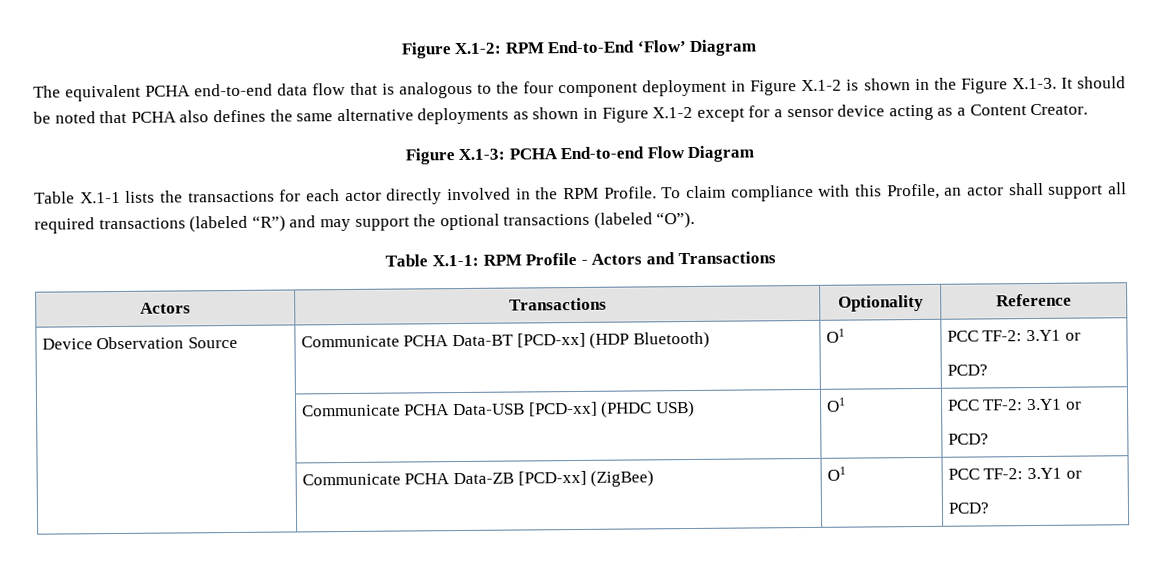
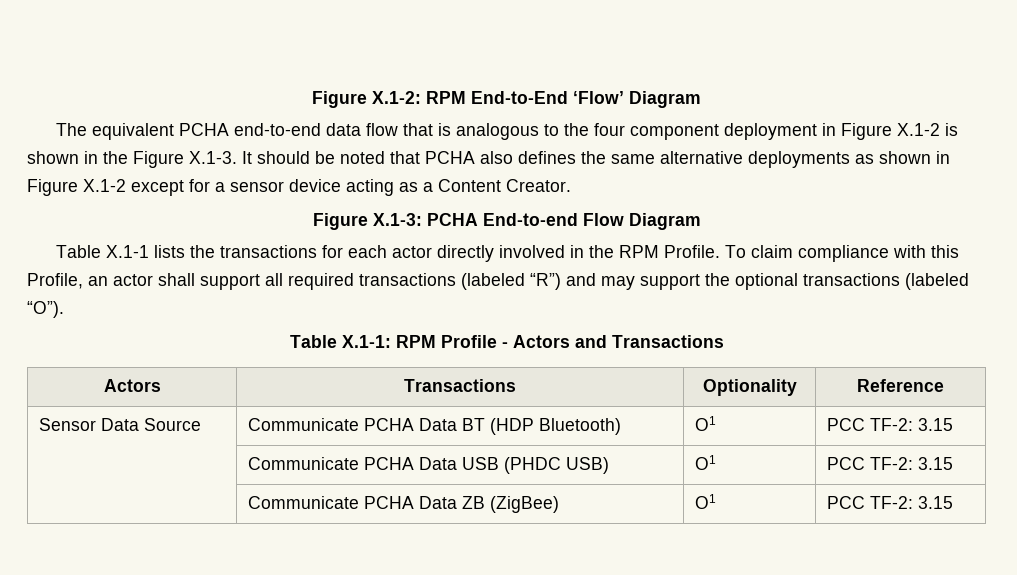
[41,336,185,350] Device Observation -> [39,418,140,431] Sensor Data
[451,332,586,348] Data-BT [PCD-xx] -> [419,418,486,431] Data BT
[1025,329,1081,342] [946,364,988,376] [301,401,598,417] 3.Y1 or // PCD? // | Communicate PCHA Data-USB [PCD-xx] -> [918,418,954,431] [248,457,500,470] 3.15 // | Communicate PCHA Data USB
[1026,398,1082,411] [947,433,989,445] [301,470,587,486] 3.Y1 or // PCD? // | Communicate PCHA Data-ZB [PCD-xx] -> [918,457,954,470] [248,496,486,509] 3.15 // | Communicate PCHA Data ZB
[1026,467,1082,480] [947,502,990,514] 3.Y1 or // PCD? -> [918,496,954,509] 3.15

